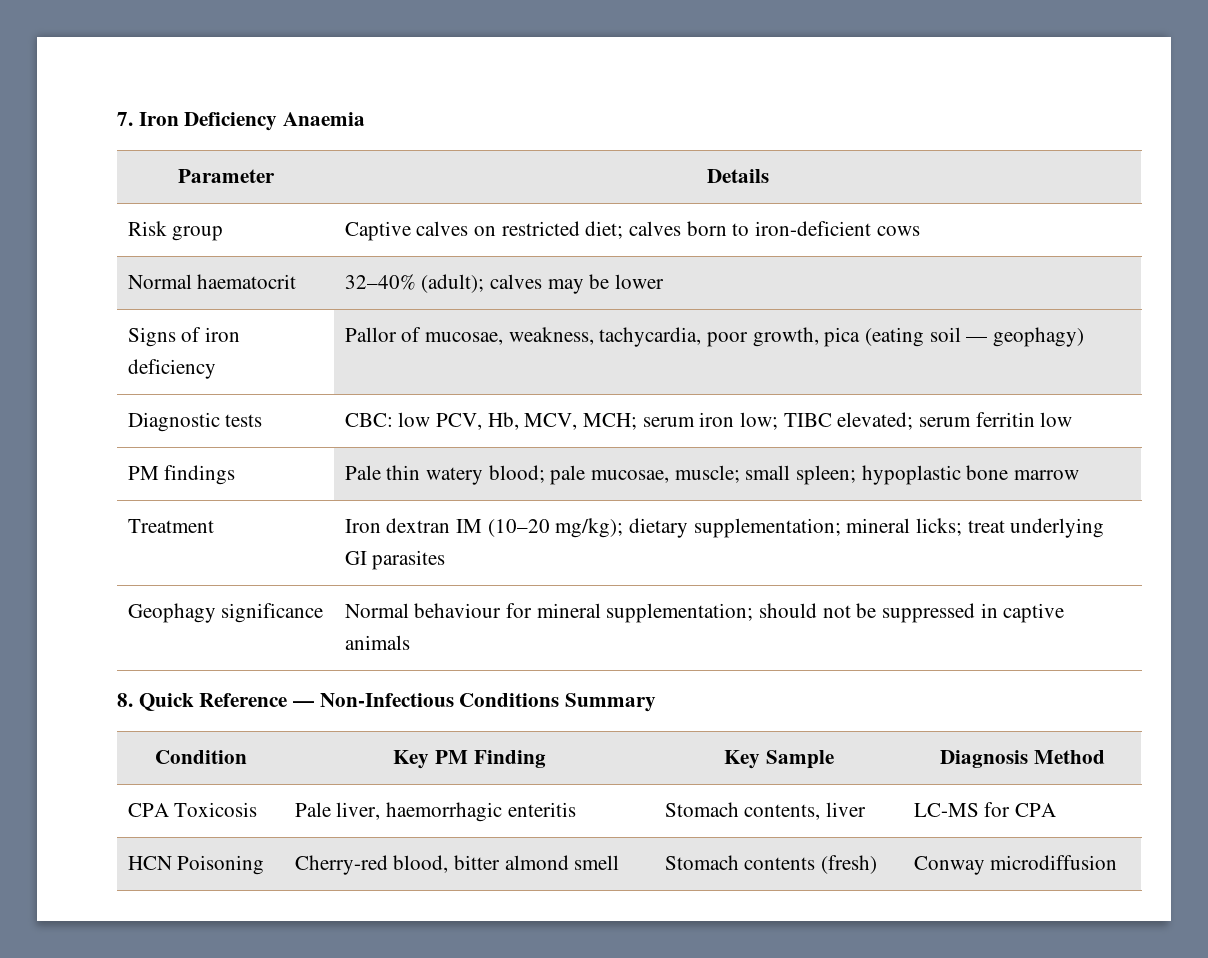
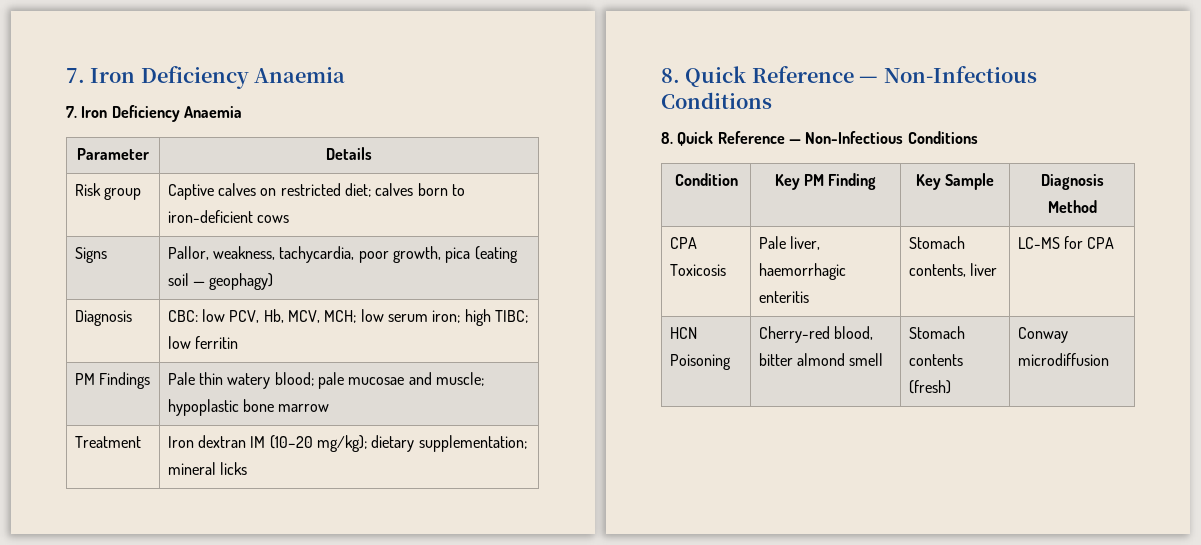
[117,112,366,131] 7. Iron Deficiency Anaemia -> [66,66,346,89] [66,105,242,122] 7. Iron Deficiency Anaemia // 7. Iron Deficiency Anaemia
[127,274,297,289] [344,274,665,294] [127,327,241,347] [127,359,216,379] [344,327,504,345] Normal haematocrit | 32–40% (adult); calves may be lower // Signs of iron deficiency | Pallor of mucosae, -> [74,247,107,263] [167,246,209,260] Signs | Pallor,
[127,412,263,432] Diagnostic tests -> [74,310,132,326] Diagnosis
[642,412,972,430] serum iron low; TIBC elevated; serum -> [360,309,528,326] [167,336,191,349] low serum iron; high TIBC; low
[1040,412,1073,427] [127,465,236,485] low // PM findings -> [74,372,151,389] // PM Findings
[591,465,857,485] mucosae, muscle; small spleen; -> [348,372,485,386] mucosae and muscle;
[916,518,1105,538] [344,550,446,570] [127,603,324,623] [344,603,1065,623] [344,635,410,650] [117,693,657,712] licks; treat underlying GI parasites // Geophagy significance | Normal behaviour for mineral supplementation; should not be suppressed in captive animals // 8. Quick Reference — Non-Infectious Conditions Summary -> [220,462,248,475] [661,66,1037,87] [661,92,772,109] [661,131,978,146] licks // 8. Quick Reference — Non-Infectious Conditions // 8. Quick Reference — Non-Infectious Conditions

